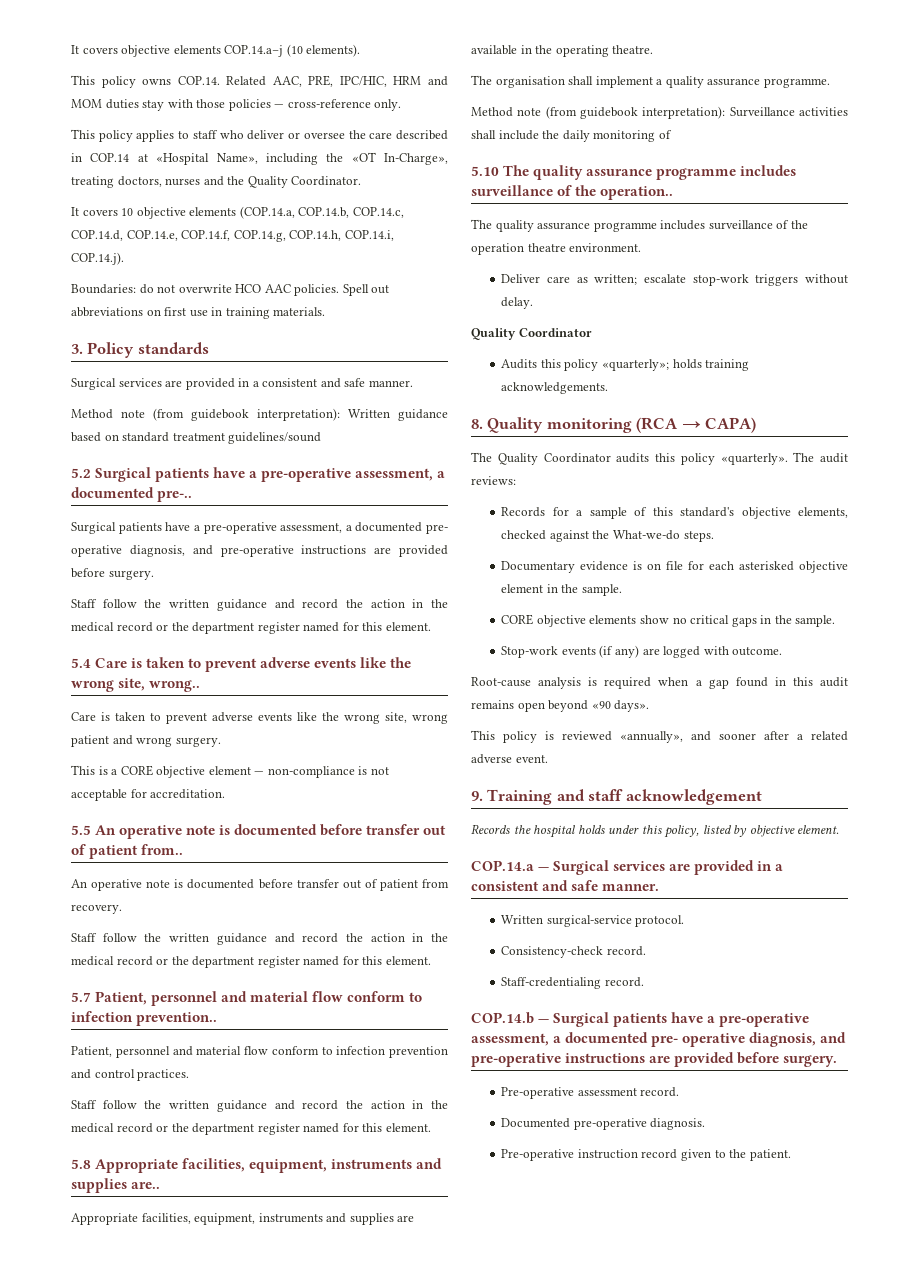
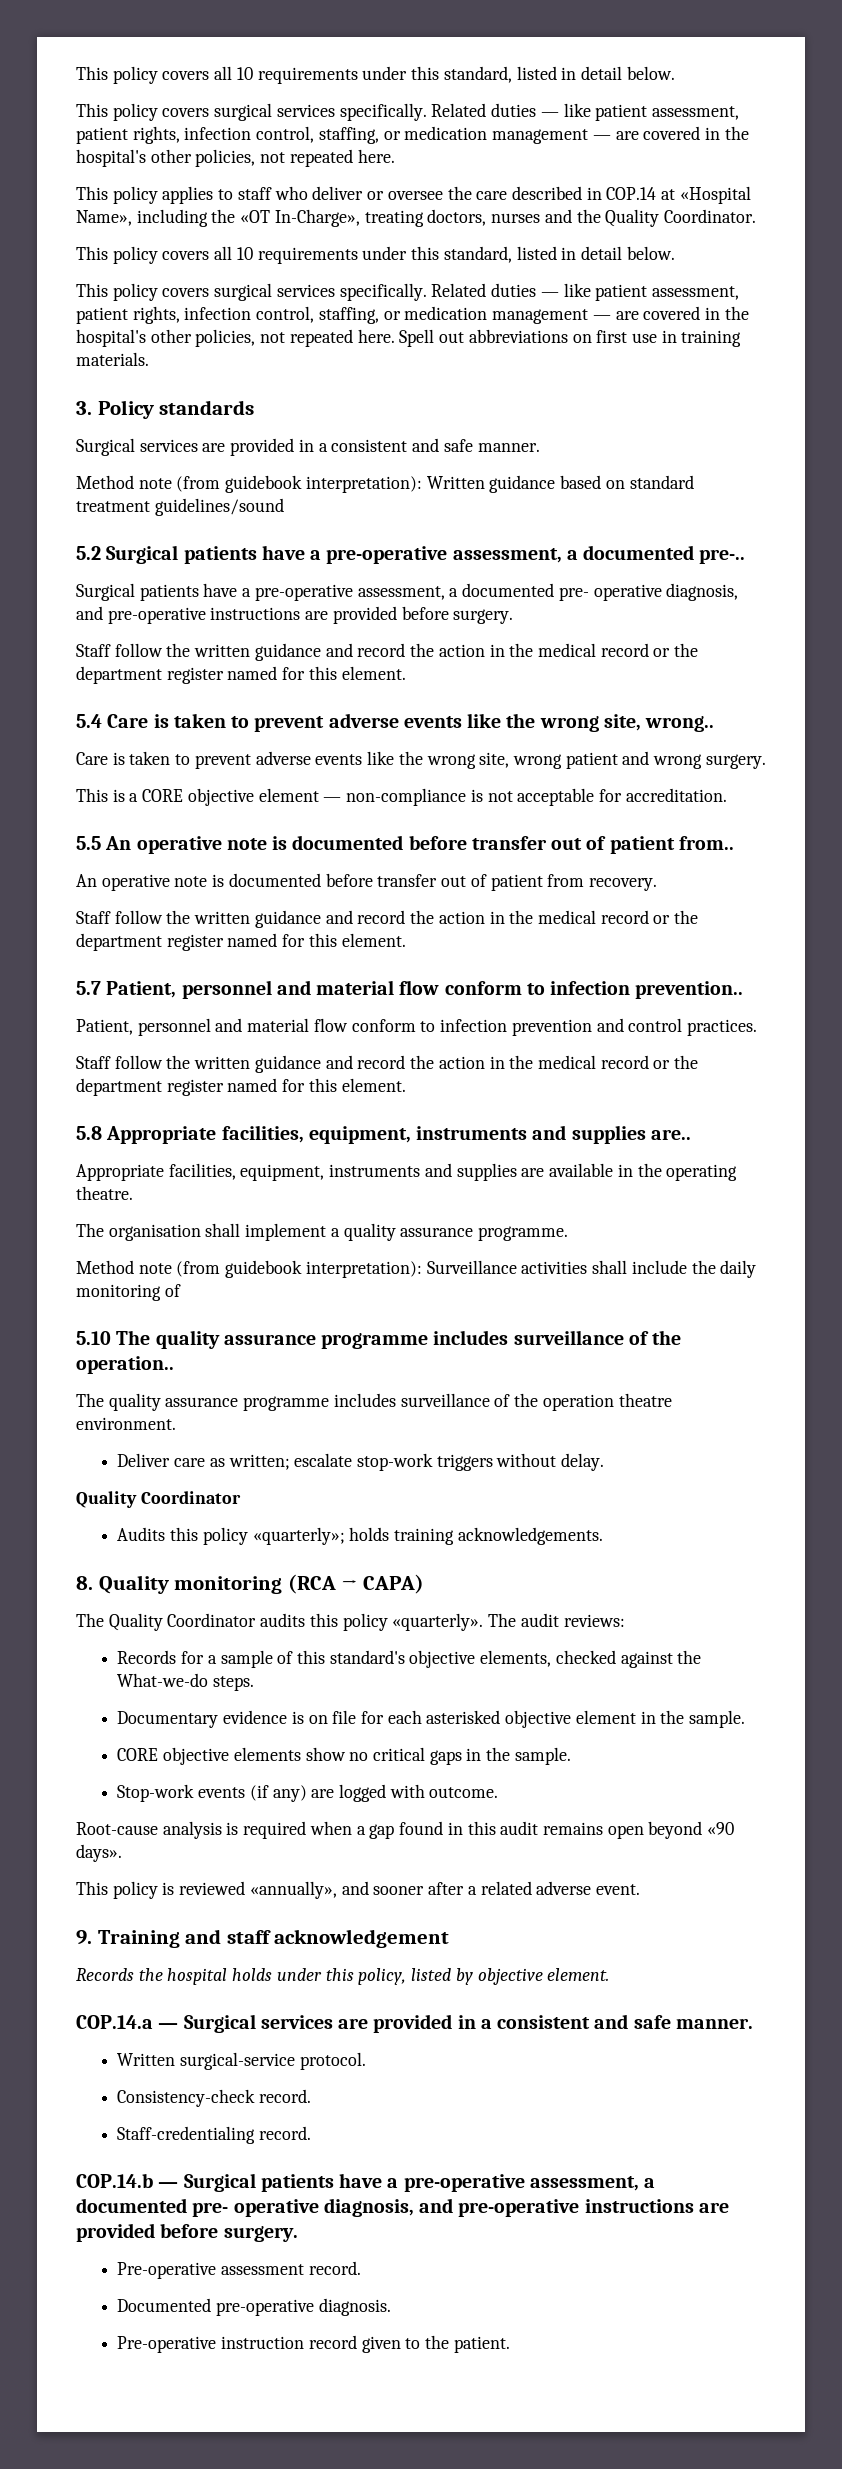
[71,44,361,57] [71,75,448,88] [71,99,402,111] It covers objective elements COP.14.a–j (10 elements). // This policy owns COP.14. Related AAC, PRE, IPC/HIC, HRM and MOM duties stay with those policies — cross-reference only. -> [76,66,675,84] [76,103,739,121] [76,126,749,144] [76,149,395,167] This policy covers all 10 requirements under this standard, listed in detail below. // This policy covers surgical services specifically. Related duties — like patient assessment, patient rights, infection control, staffing, or medication management — are covered in the hospital's other policies, not repeated here.
[71,206,404,219] [71,230,394,242] [71,252,124,265] [71,284,340,296] It covers 10 objective elements (COP.14.a, COP.14.b, COP.14.c, COP.14.d, COP.14.e, COP.14.f, COP.14.g, COP.14.h, COP.14.i, COP.14.j). // Boundaries: do not overwrite HCO AAC policies. -> [76,246,675,264] [76,283,739,301] [76,306,749,324] [76,329,395,347] This policy covers all 10 requirements under this standard, listed in detail below. // This policy covers surgical services specifically. Related duties — like patient assessment, patient rights, infection control, staffing, or medication management — are covered in the hospital's other policies, not repeated here.

